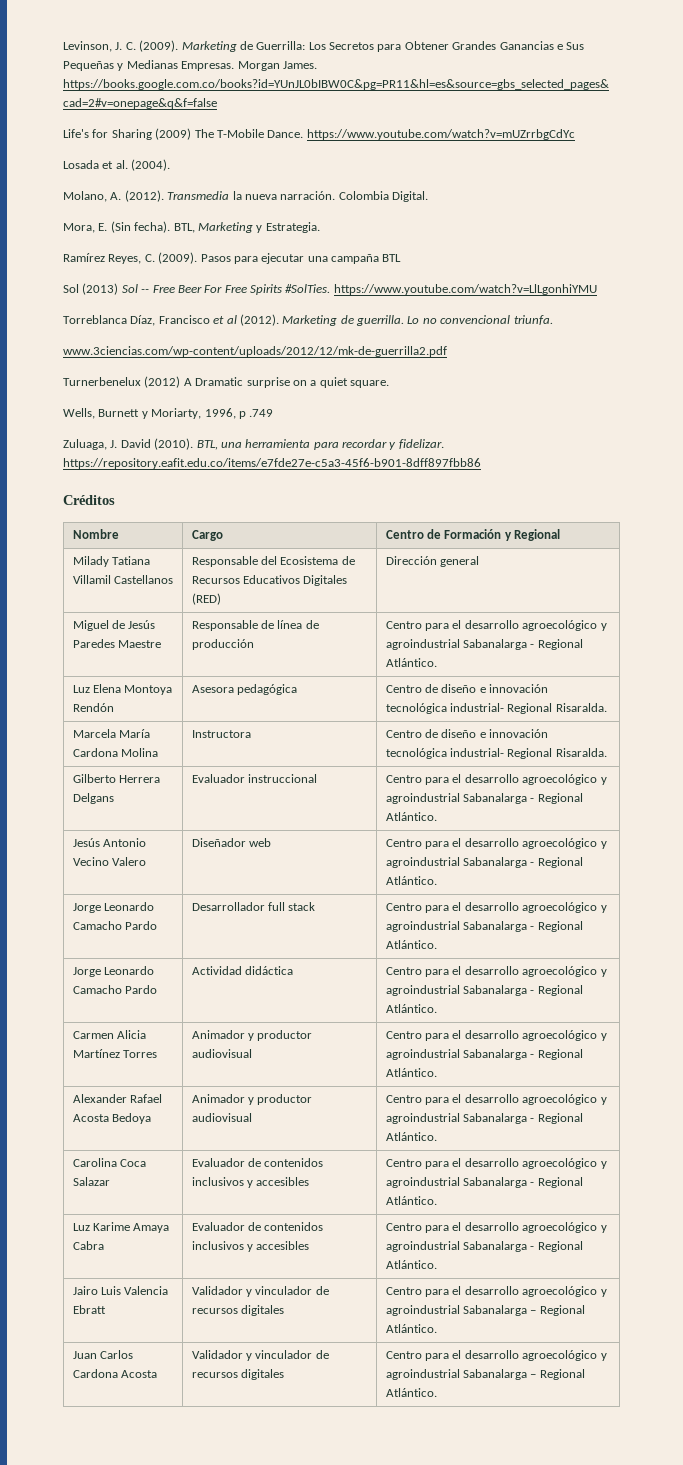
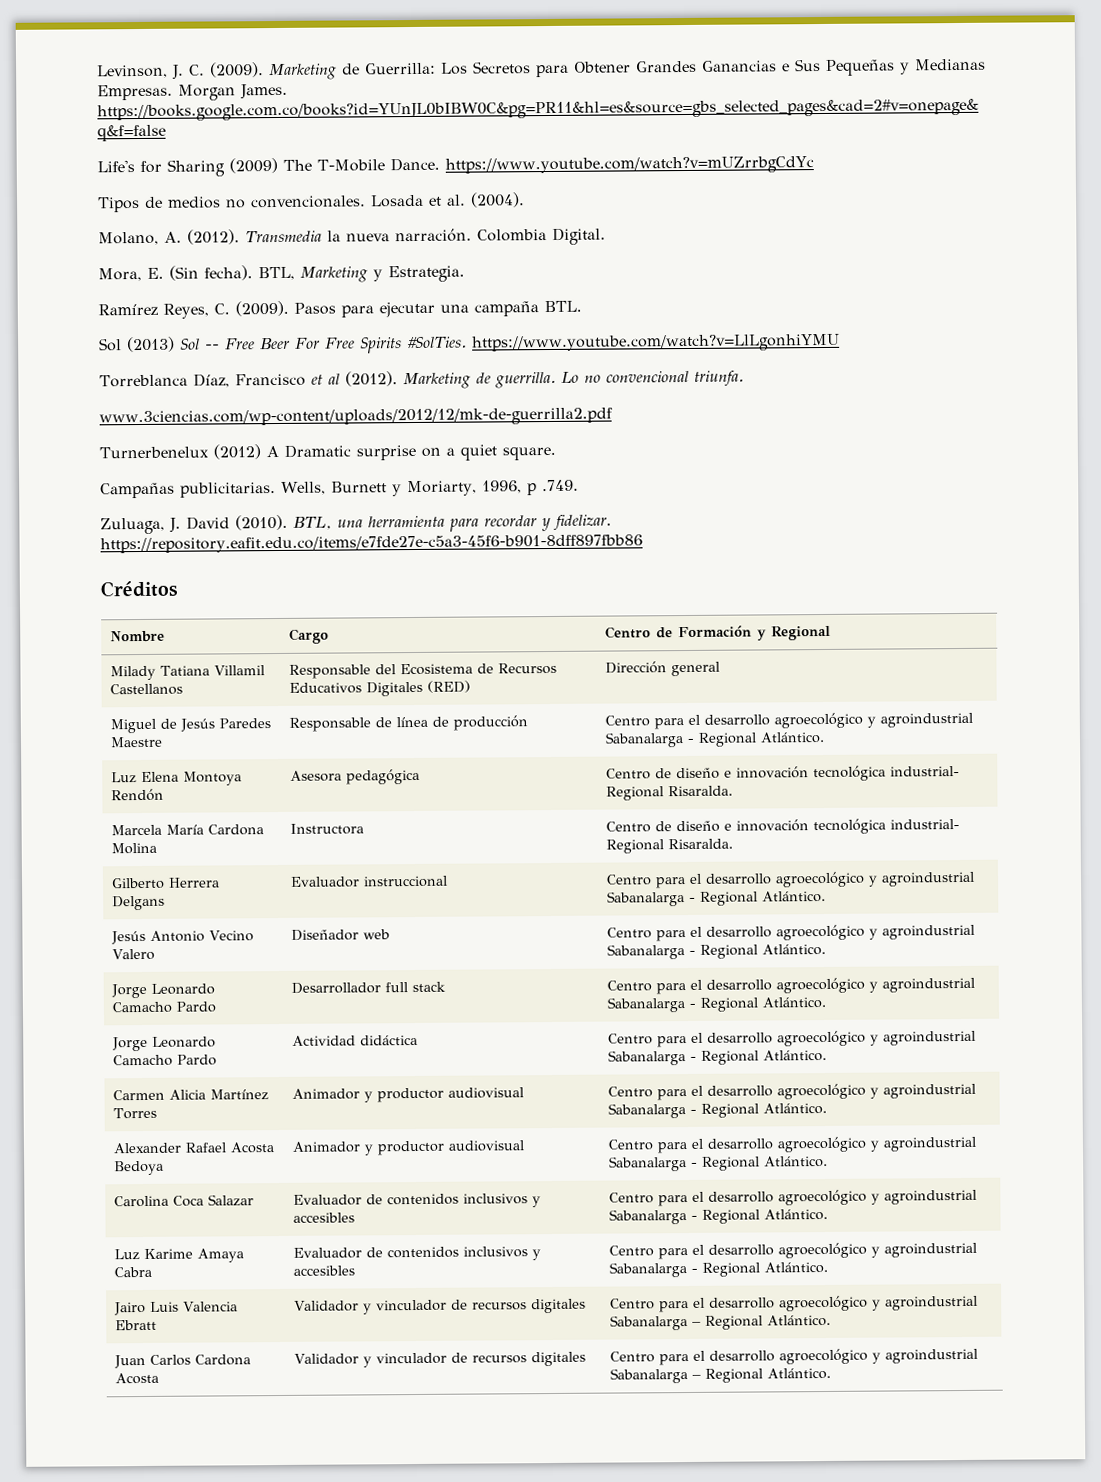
(575, 134) none -> [98,195,366,213] Tipos de medios no convencionales.
[382,254,402,262] BTL -> [544,300,582,313] BTL.
(389, 384) none -> [100,482,276,499] Campañas publicitarias.
[249,409,274,417] .749 -> [541,479,579,492] .749.

